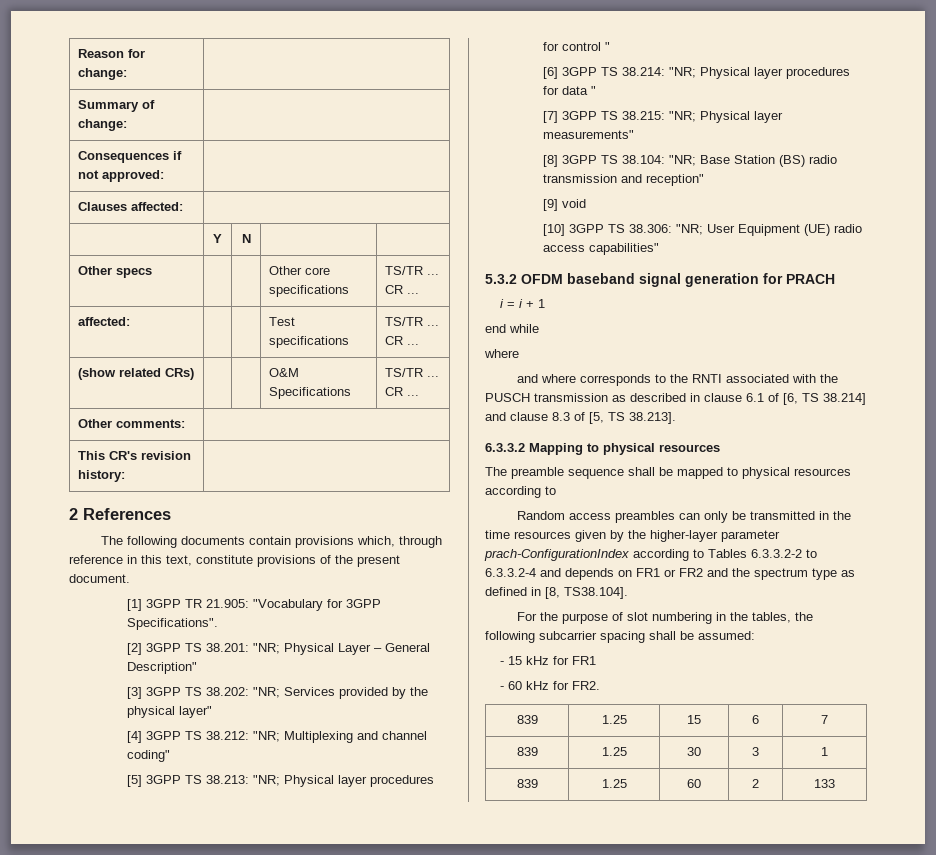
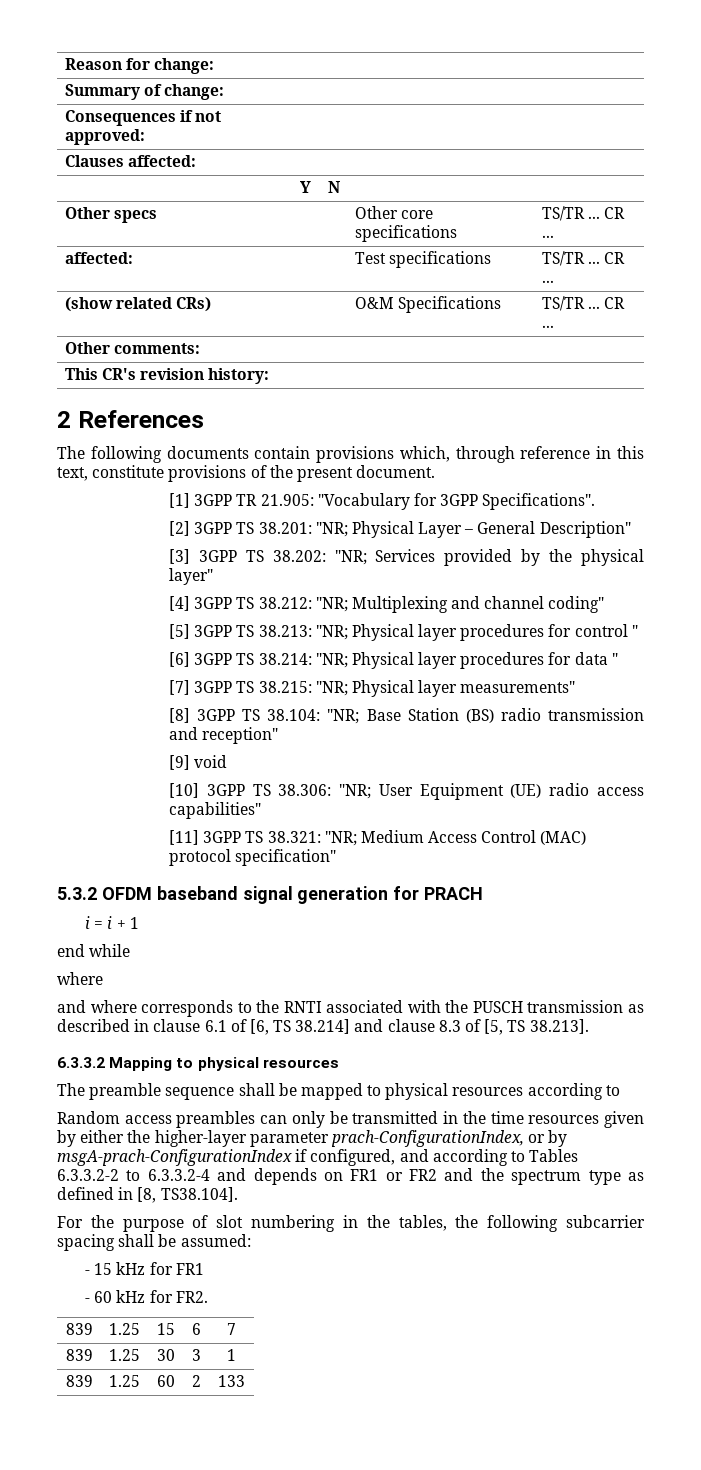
(660, 249) none -> [169,830,587,846] [169,849,337,866] // [11] 3GPP TS 38.321: "NR; Medium Access Control (MAC) protocol specification"
(624, 536) none -> [80,1130,125,1143] either
[484,549,629,561] prach-ConfigurationIndex -> [330,1130,568,1147] [57,1149,429,1166] prach-ConfigurationIndex, or by msgA-prach-ConfigurationIndex if configured, and

